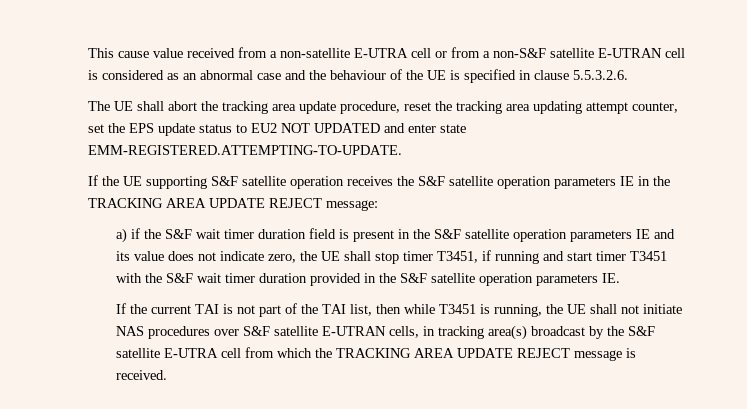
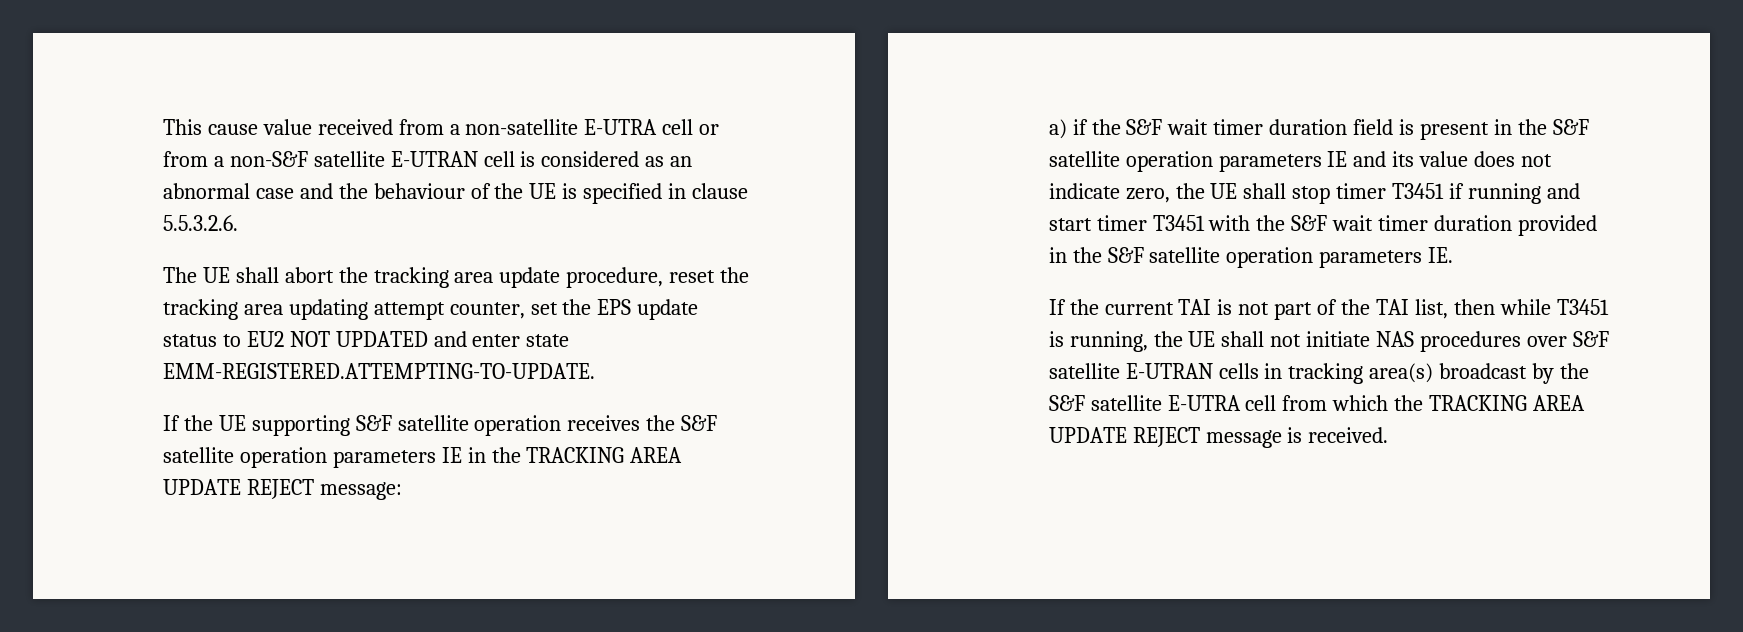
[436,251,478,263] T3451, -> [1392,183,1445,199] T3451
[388,326,419,338] cells, -> [1218,363,1259,379] cells

